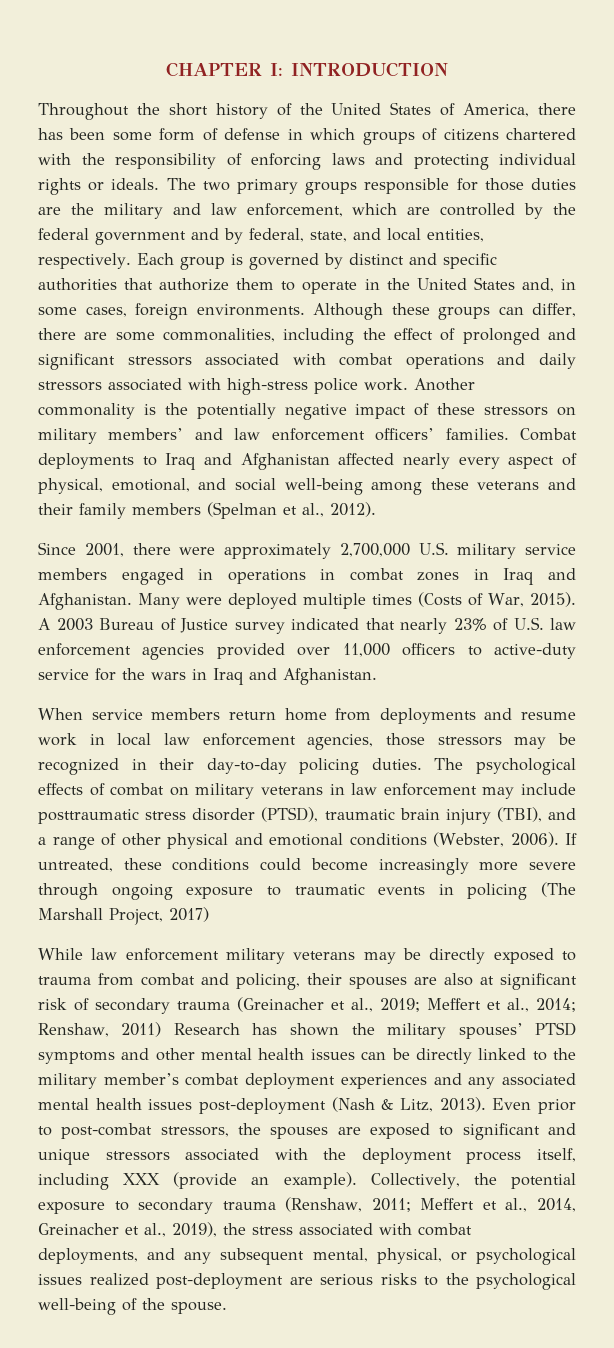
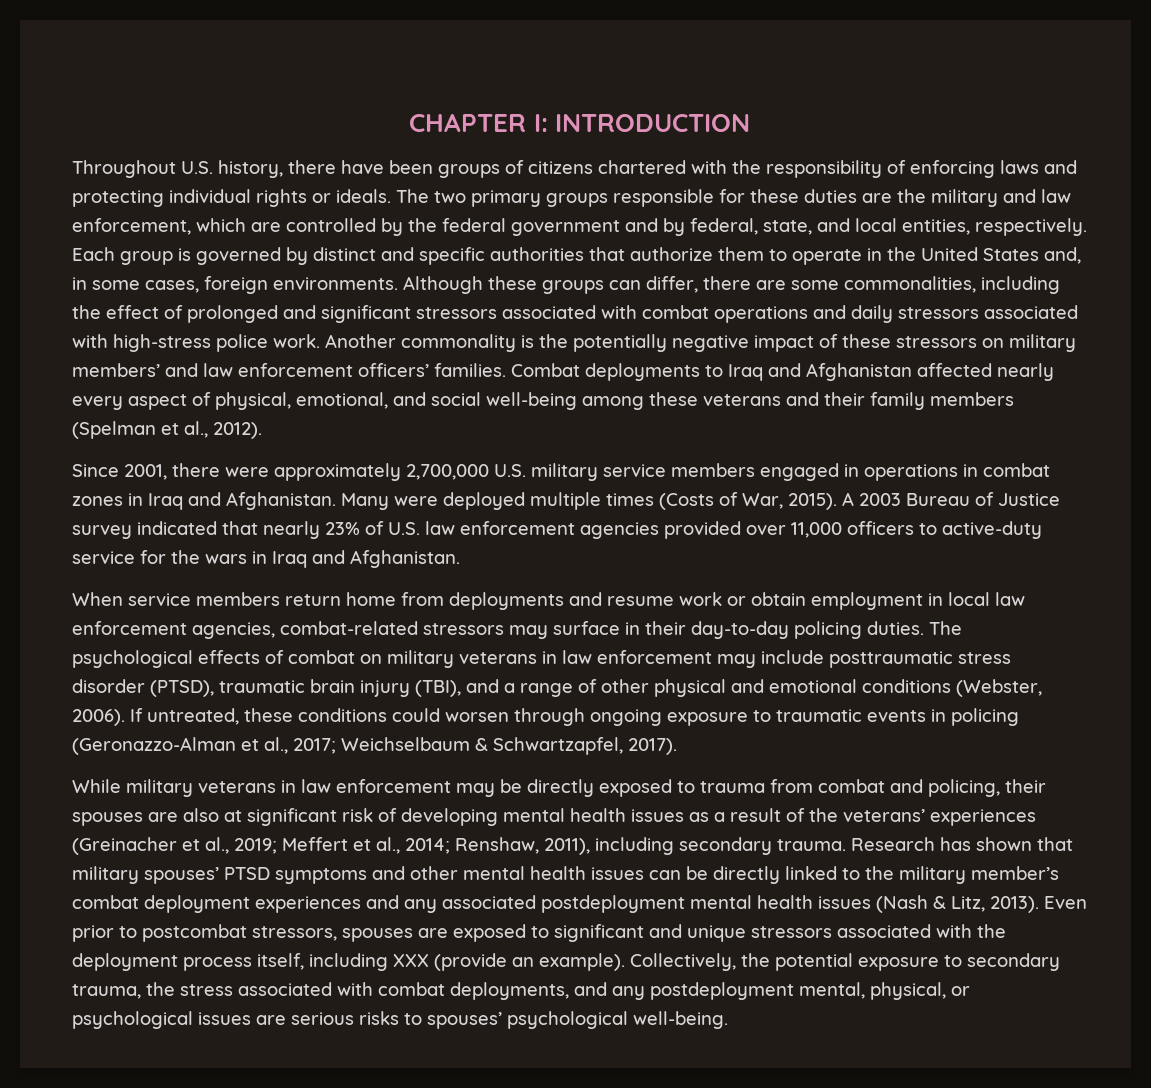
[136,102,576,119] [38,128,356,141] the short history of the United States of America, there has been some form of defense in which -> [181,160,433,178] U.S. history, there have been
[484,178,524,191] those -> [750,189,799,203] these
(77, 739) none -> [727,592,923,610] or obtain employment
[386,733,425,746] those -> [280,621,418,635] combat-related
[558,733,576,745] [38,758,119,775] be recognized -> [553,621,620,635] surface
[310,858,576,875] become increasingly more severe -> [445,712,509,722] worsen
[541,882,576,897] [38,907,209,925] [38,948,356,964] (The Marshall Project, 2017) // While law enforcement military veterans -> [72,737,677,755] [72,779,451,797] (Geronazzo-Alman et al., 2017; Weichselbaum & Schwartzapfel, 2017). // While military veterans in law enforcement
[95,998,230,1014] secondary trauma -> [401,808,1036,826] developing mental health issues as a result of the veterans’ experiences
[121,1022,162,1037] 2011) -> [544,837,846,855] 2011), including secondary trauma.
[351,1023,375,1035] the -> [1037,837,1073,851] that
[38,1098,326,1114] mental health issues post-deployment -> [541,895,871,913] postdeployment mental health issues
[61,1123,261,1139] post-combat stressors, the -> [142,924,337,942] postcombat stressors,
[222,1197,576,1212] [38,1222,217,1237] trauma (Renshaw, 2011; Meffert et al., 2014, Greinacher et al., 2019), -> [72,984,141,999] trauma,
[220,1248,305,1265] subsequent -> [650,982,794,1000] postdeployment
[89,1273,283,1289] realized post-deployment -> (251, 1018) none
[445,1273,576,1290] [38,1298,227,1315] the psychological well-being of the spouse. -> [427,1011,728,1029] spouses’ psychological well-being.

